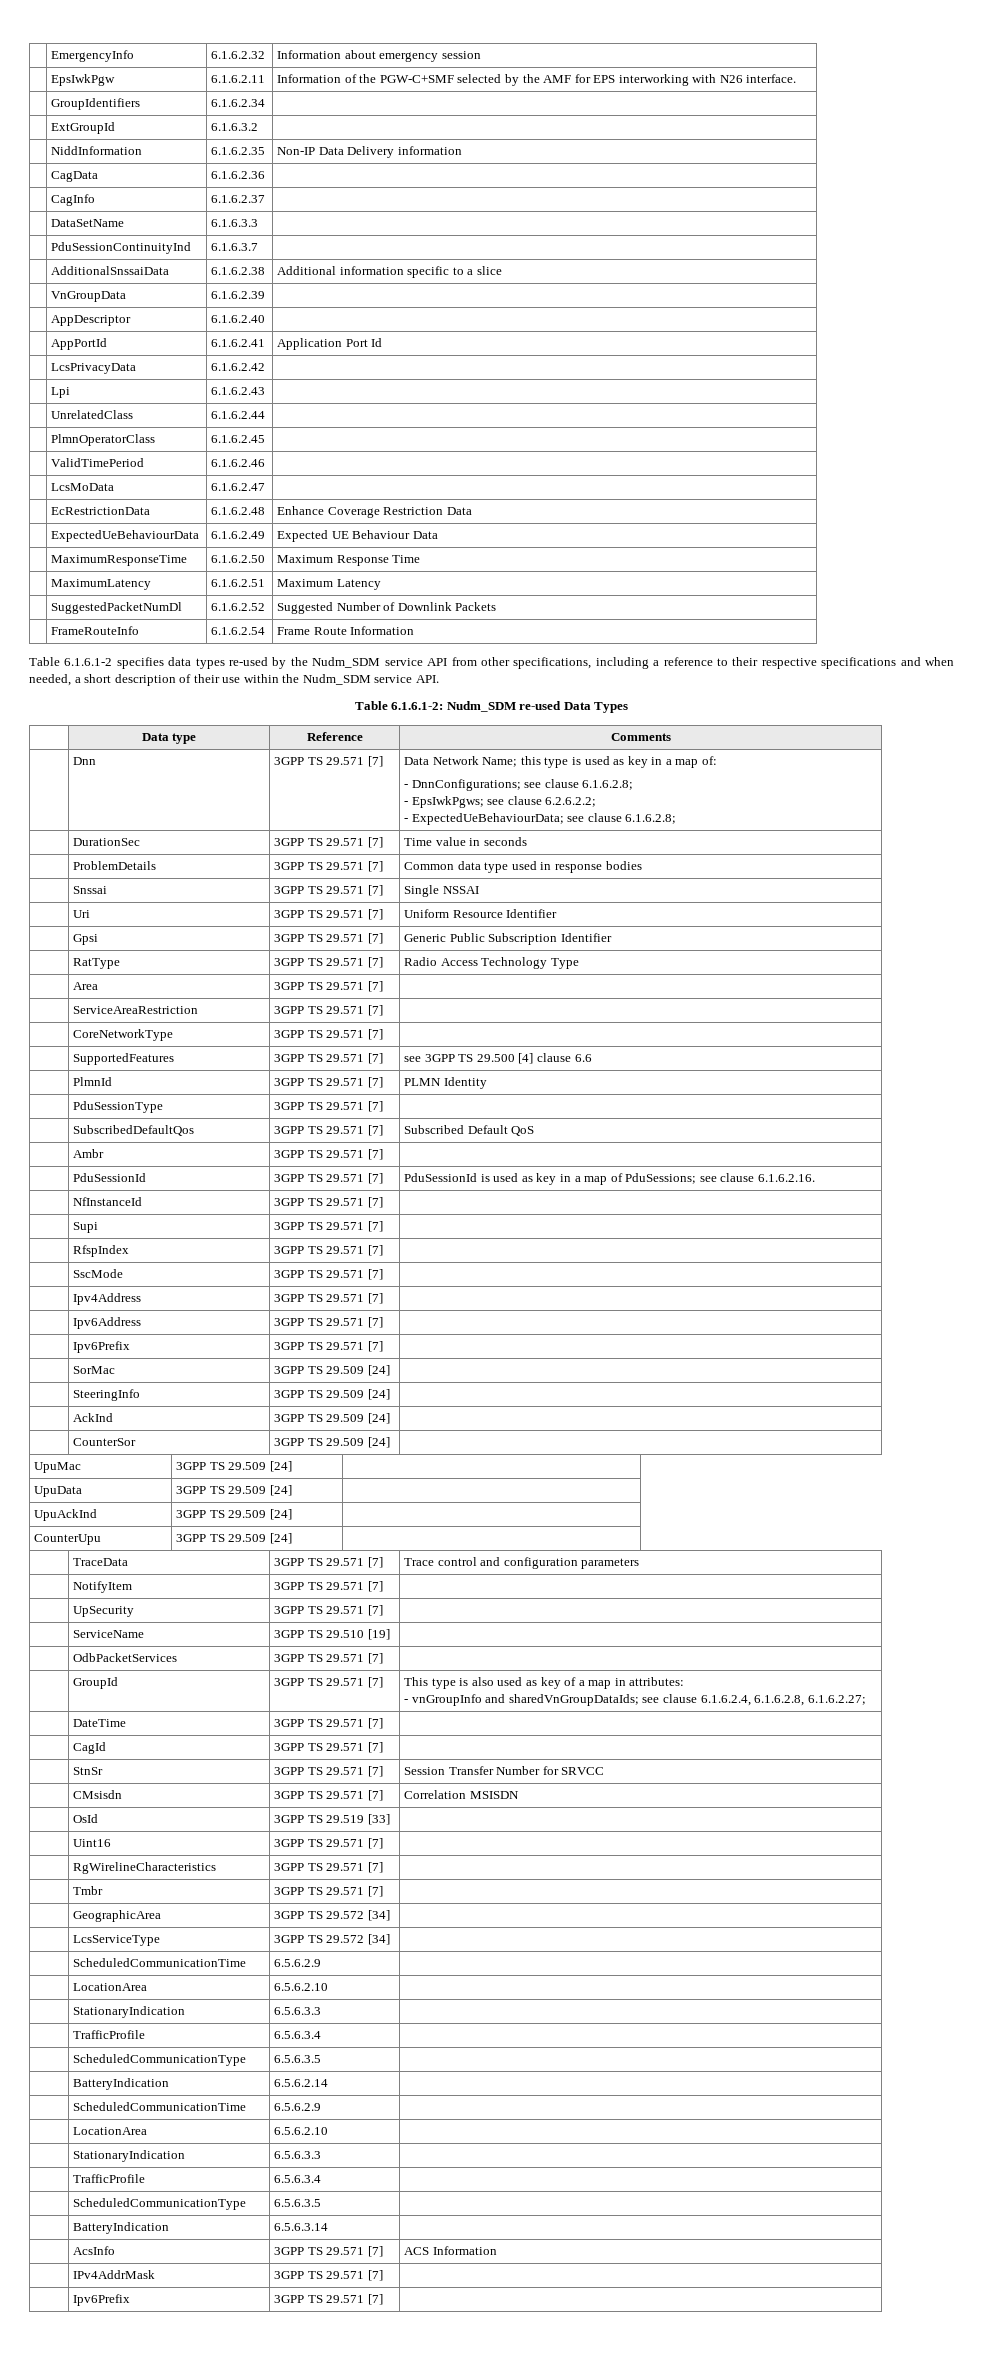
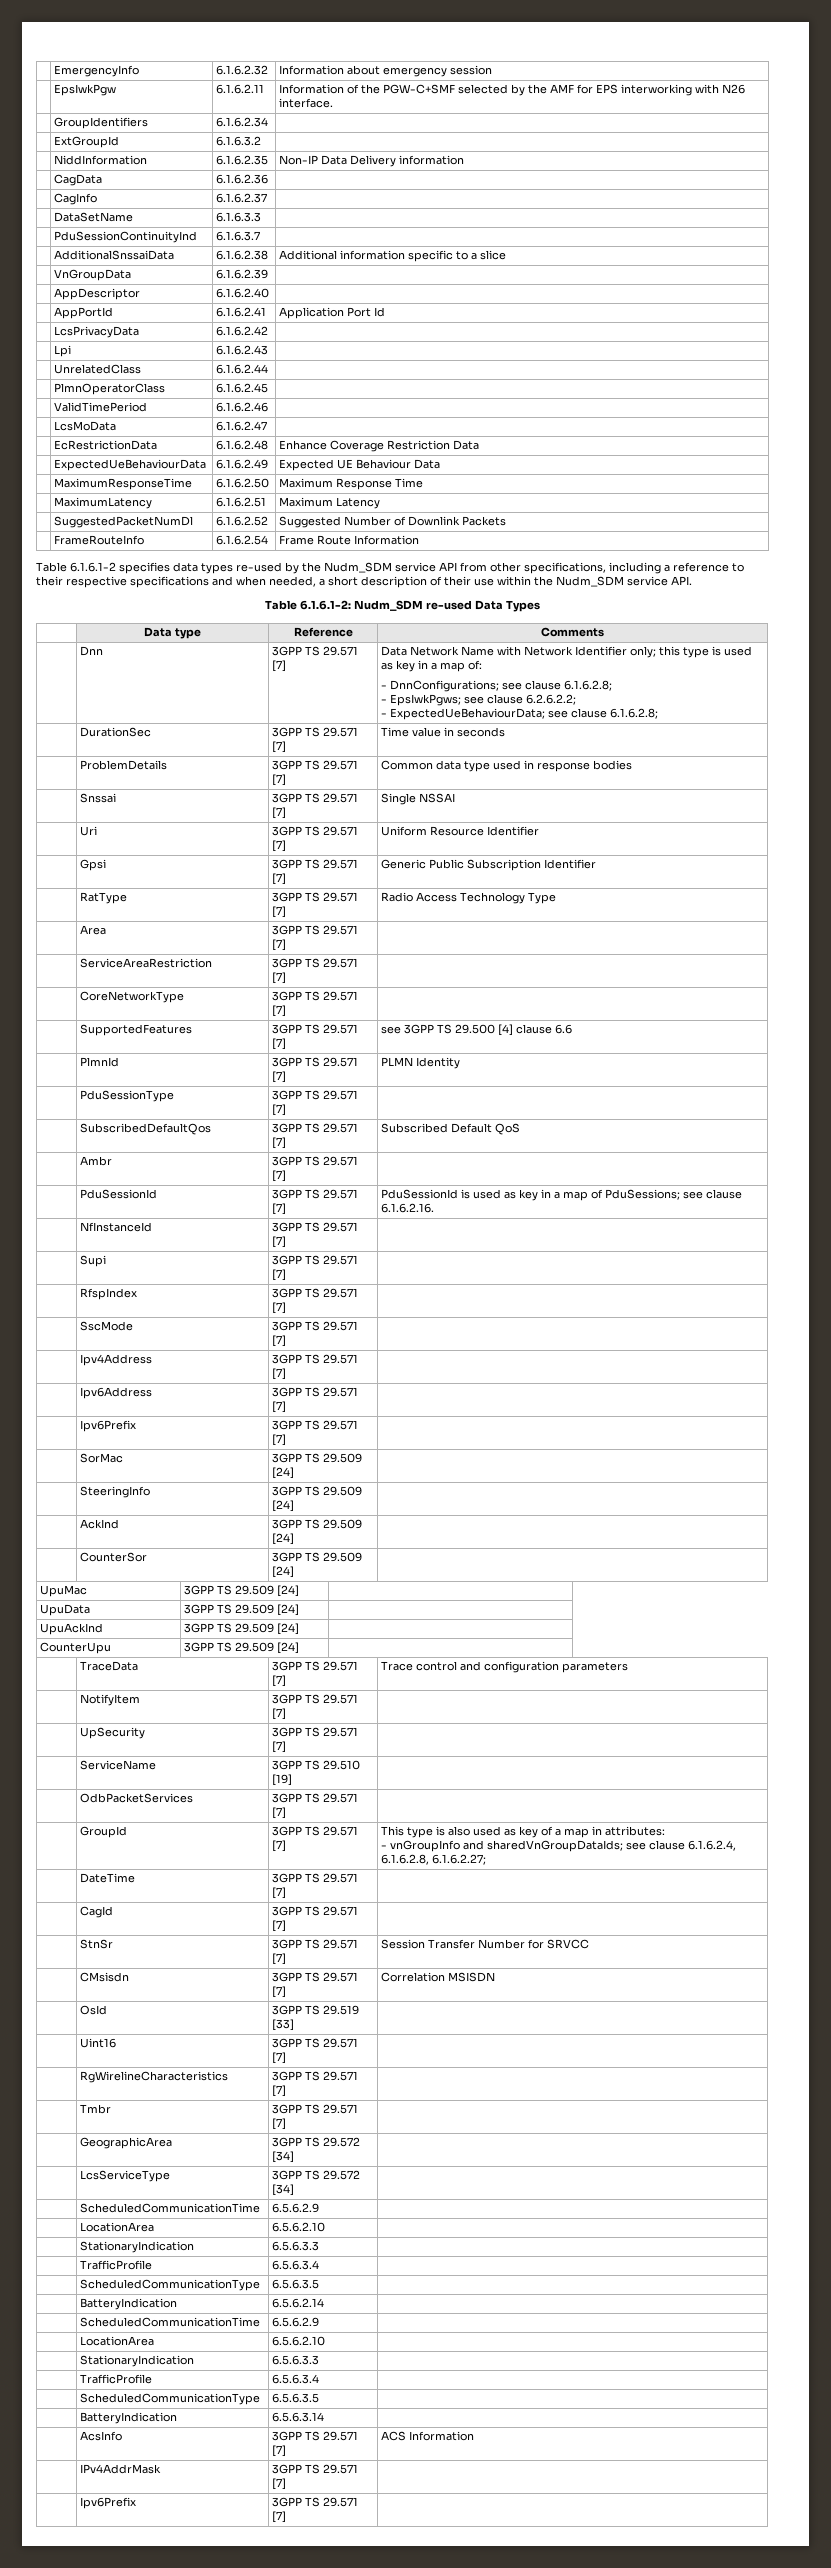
[482,757,518,767] Name; -> [461,646,657,658] Name with Network Identifier only;

